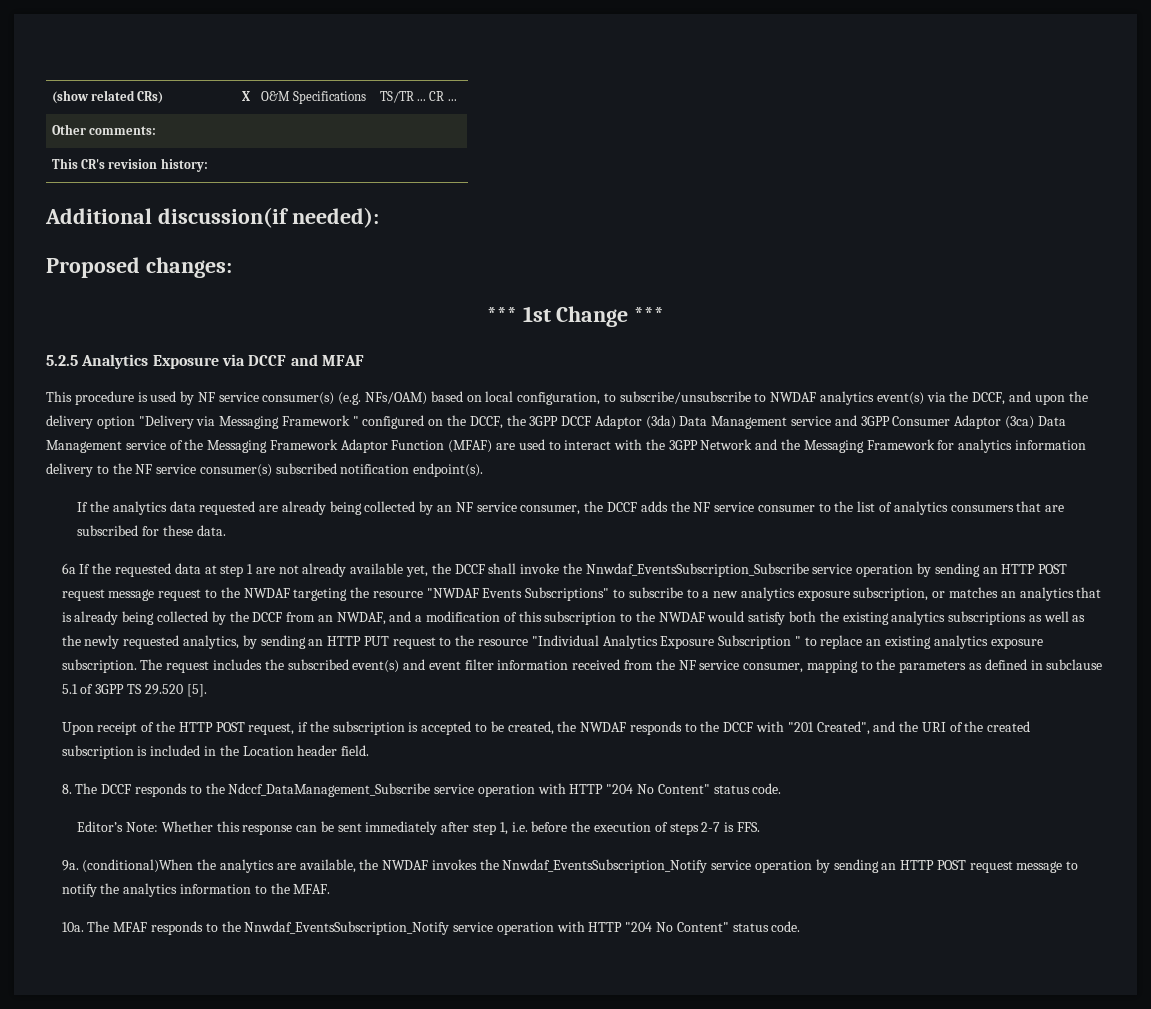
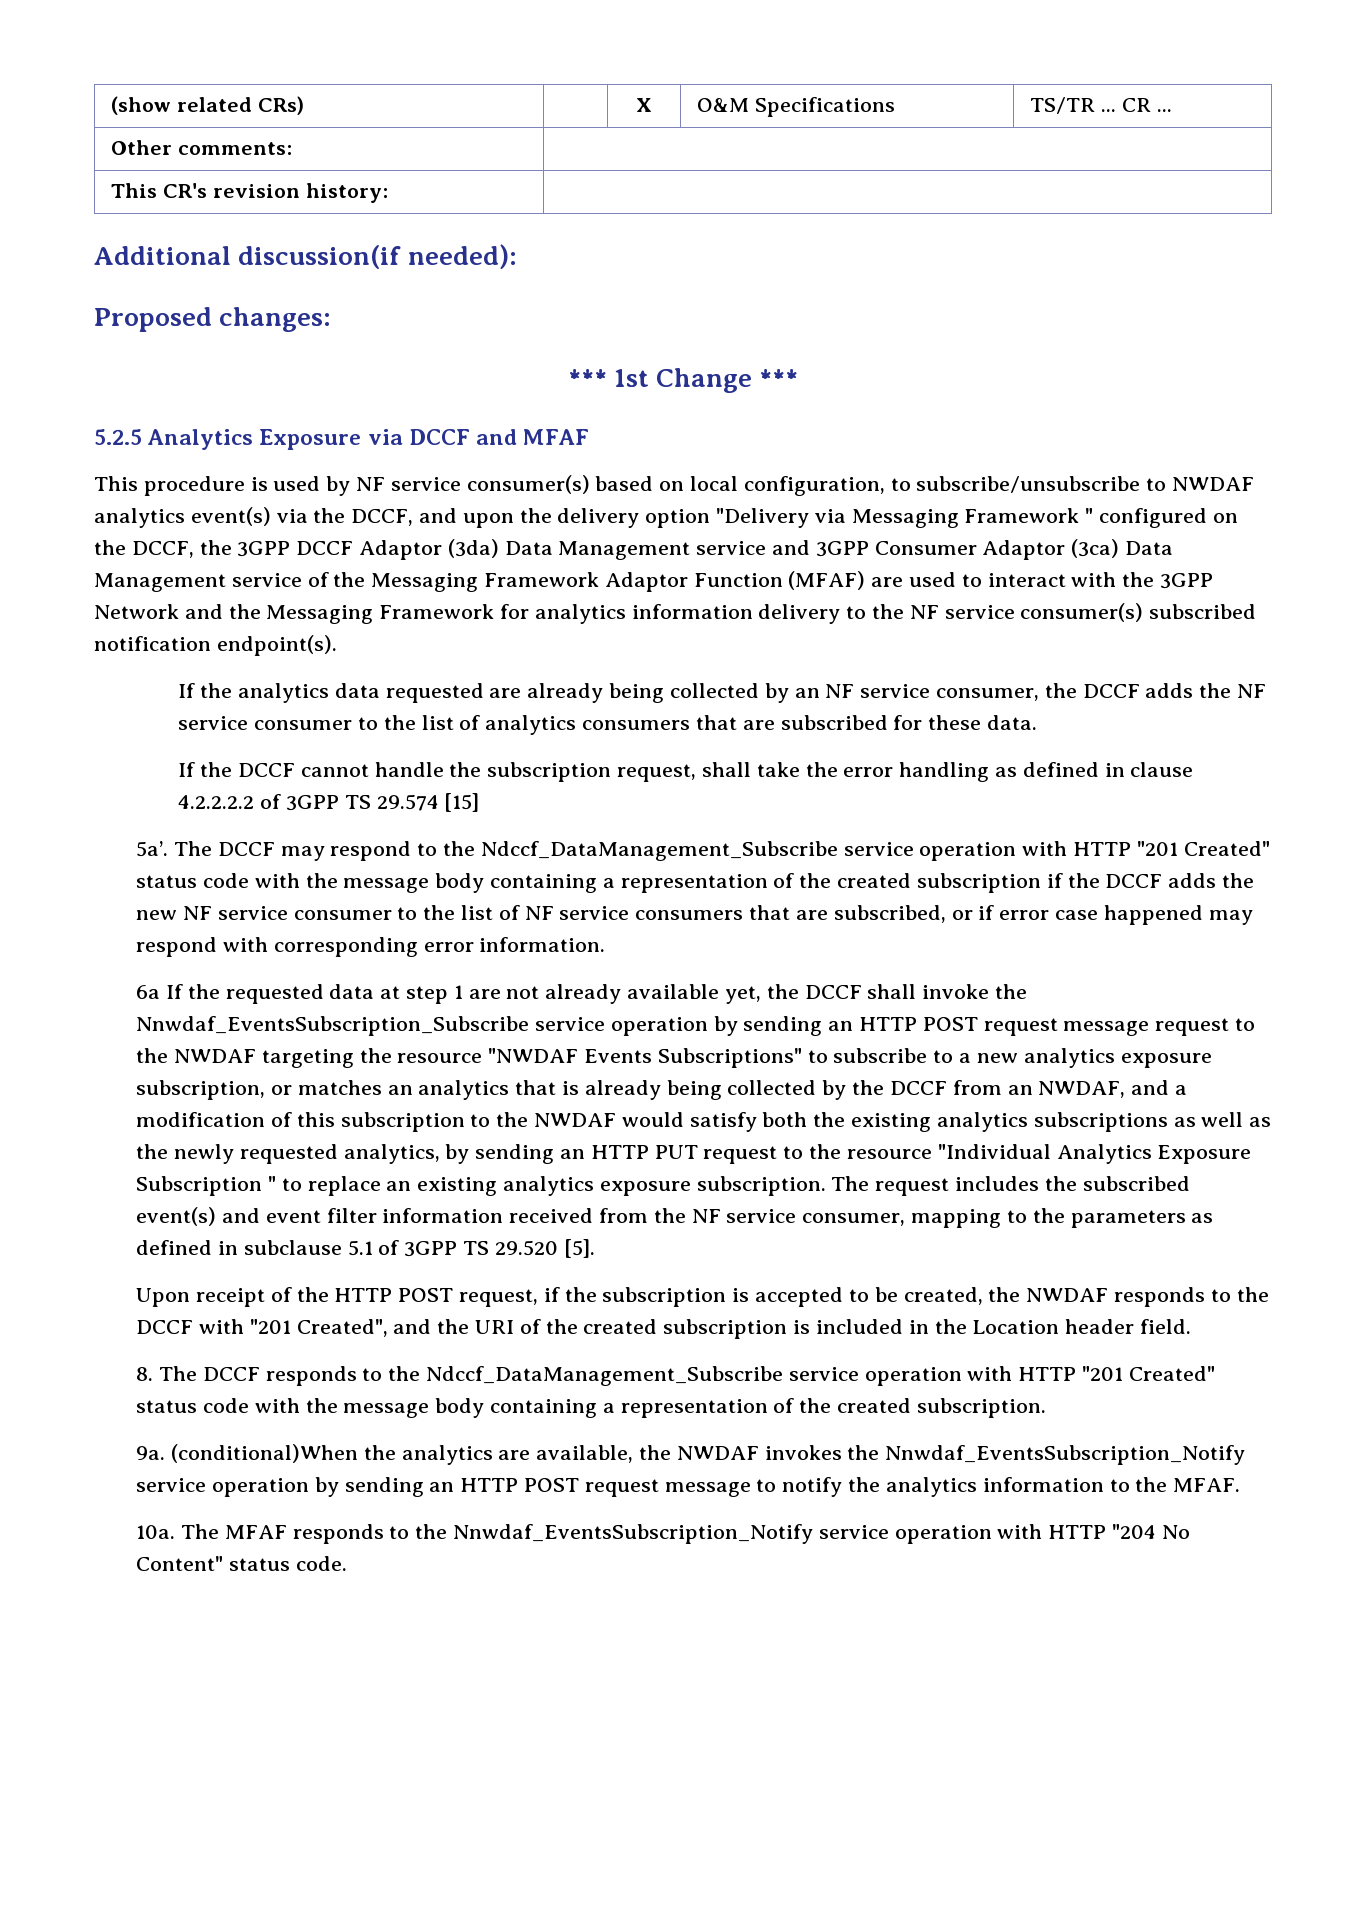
[338,392,428,405] (e.g. NFs/OAM) -> (590, 484) none
(226, 530) none -> [178,762,1194,782] [178,793,480,812] [136,841,1270,861] [136,873,1254,893] [136,905,1253,925] [136,937,606,957] // If the DCCF cannot handle the subscription request, shall take the error handling as defined in clause 4.2.2.2.2 of 3GPP TS 29.574 [15] // 5a’. The DCCF may respond to the Ndccf_DataManagement_Subscribe service operation with HTTP "201 Created" status code with the message body containing a representation of the created subscription if the DCCF adds the new NF service consumer to the list of NF service consumers that are subscribed, or if error case happened may respond with corresponding error information.
[606,783,782,794] [77,821,760,835] "204 No Content" status code. // Editor’s Note: Whether this response can be sent immediately after step 1, i.e. before the execution of steps 2-7 is FFS. -> [1082,1366,1215,1381] [136,1398,1046,1418] "201 Created" status code with the message body containing a representation of the created subscription.

